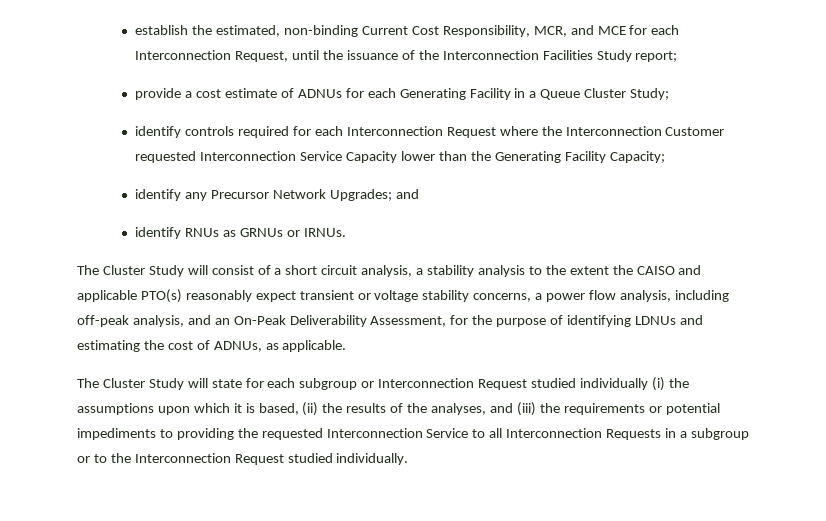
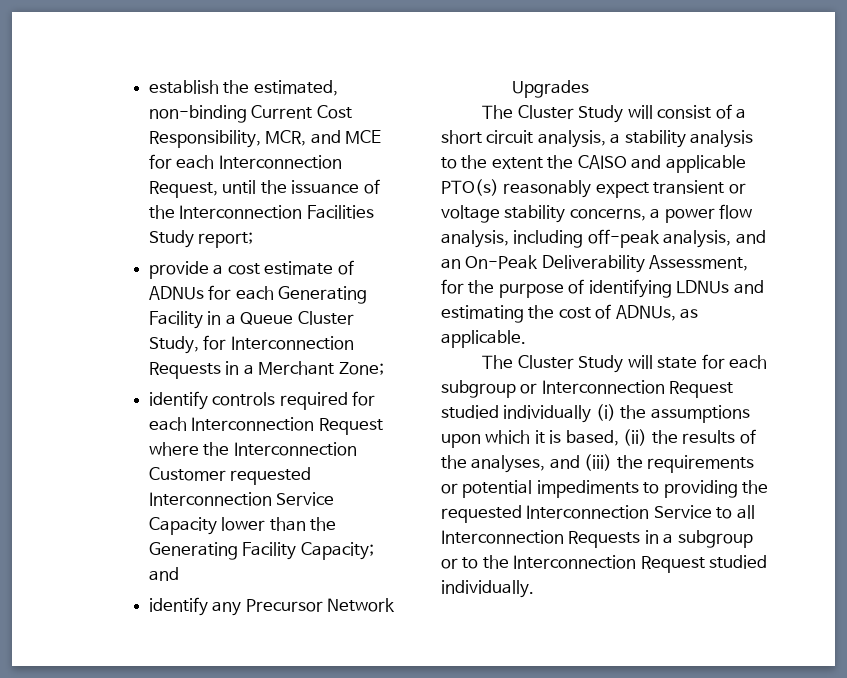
[630,88,670,100] Study; -> [148,335,354,354] [148,361,384,379] Study, for Interconnection Requests in a Merchant Zone;
(665, 157) none -> [148,567,179,581] and
[329,189,419,201] [135,227,346,239] Upgrades; and // identify RNUs as GRNUs or IRNUs. -> [511,80,589,98] Upgrades

